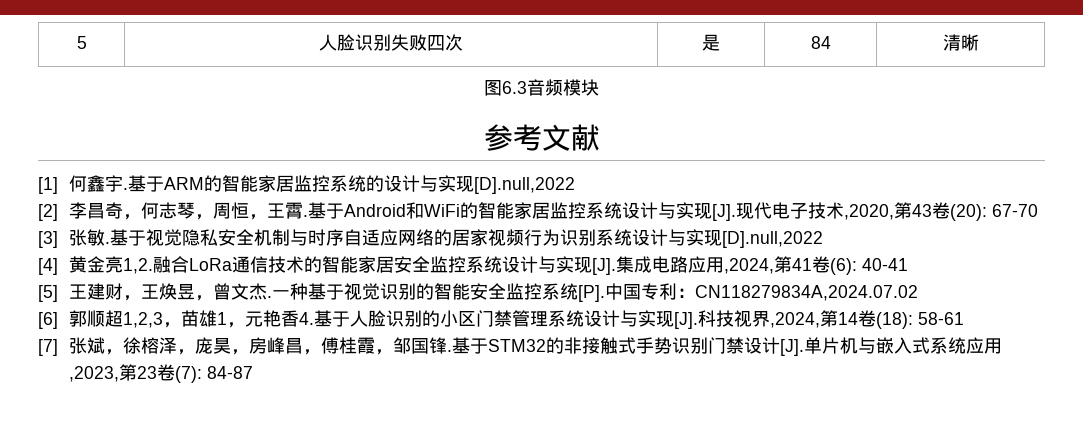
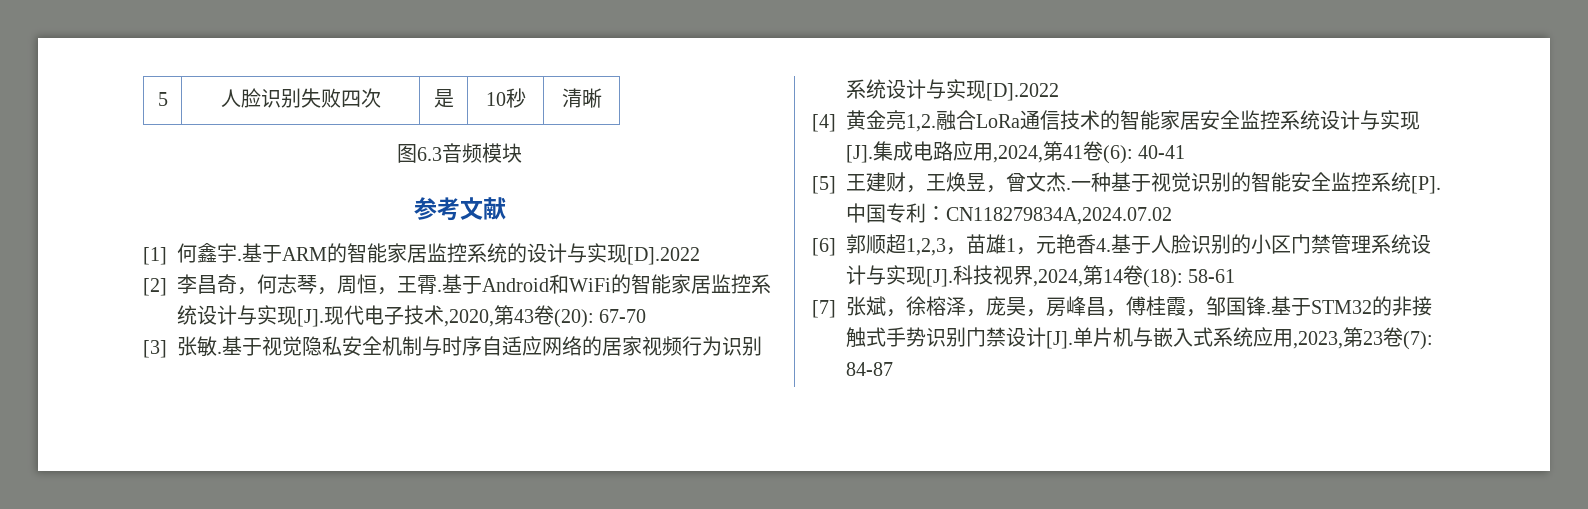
[810,36,831,49] 84 -> [485,88,526,108] 10秒
[473,177,575,194] [D].null,2022 -> [627,247,700,265] [D].2022
[721,231,823,248] [D].null,2022 -> [986,83,1059,101] [D].2022

